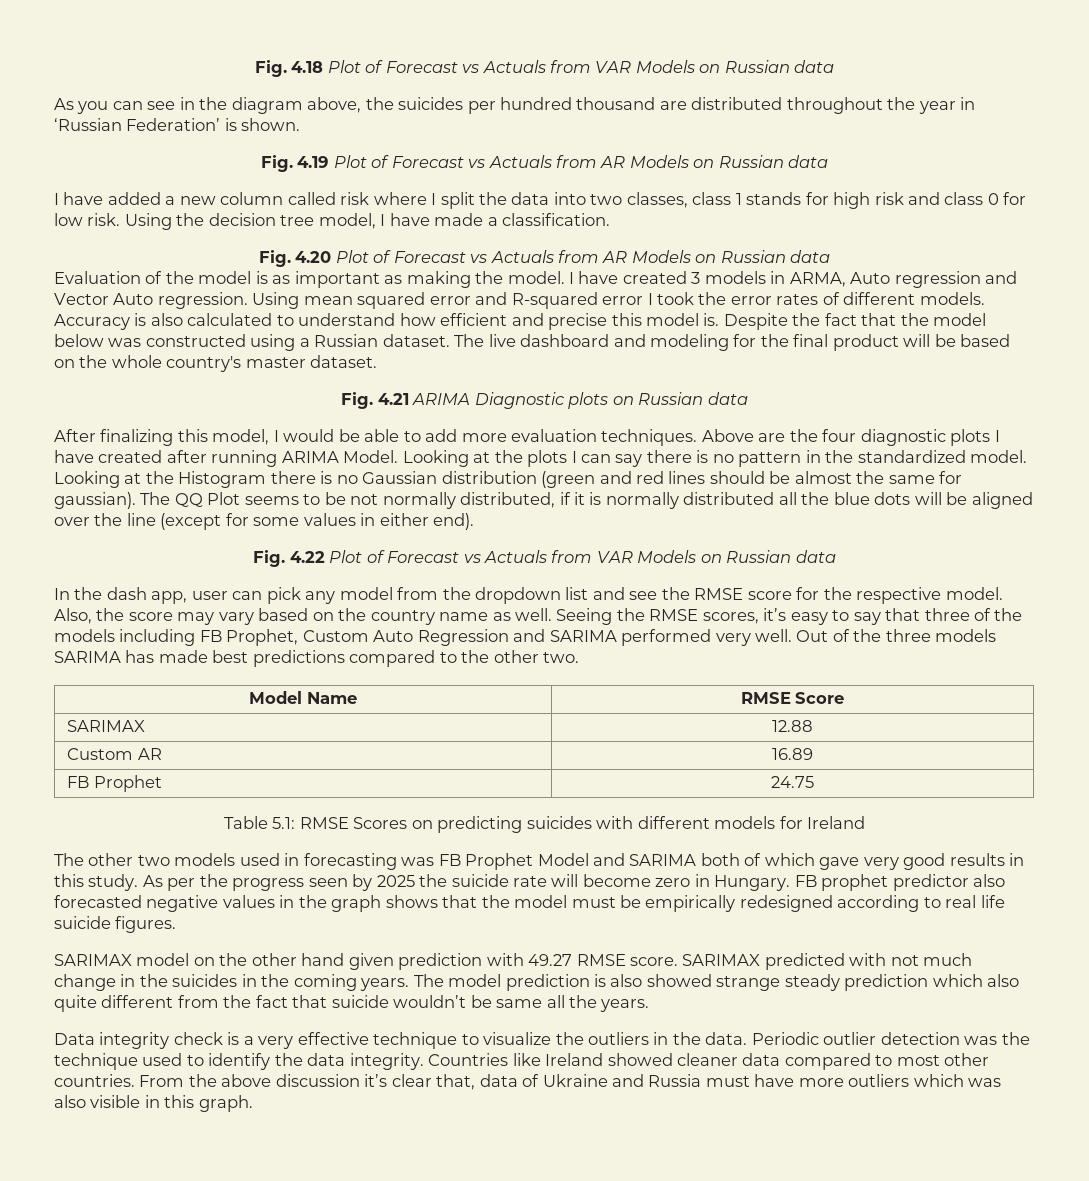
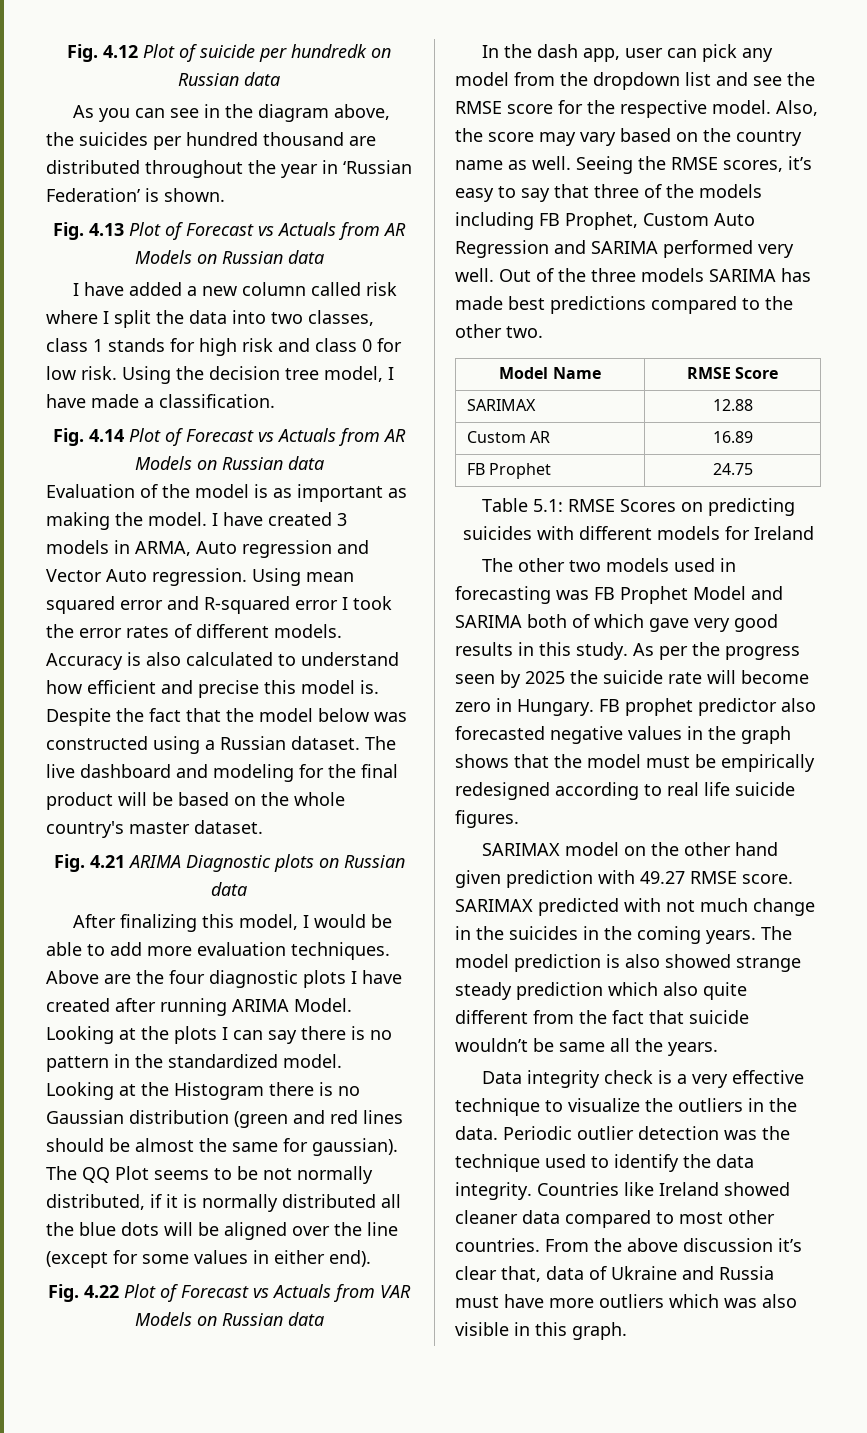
[254,60,695,77] Fig. 4.18 Plot of Forecast vs Actuals from VAR Models -> [67,44,367,62] Fig. 4.12 Plot of suicide per hundredk
[297,156,330,168] 4.19 -> [89,223,124,236] 4.13
[295,251,332,263] 4.20 -> [89,429,124,442] 4.14

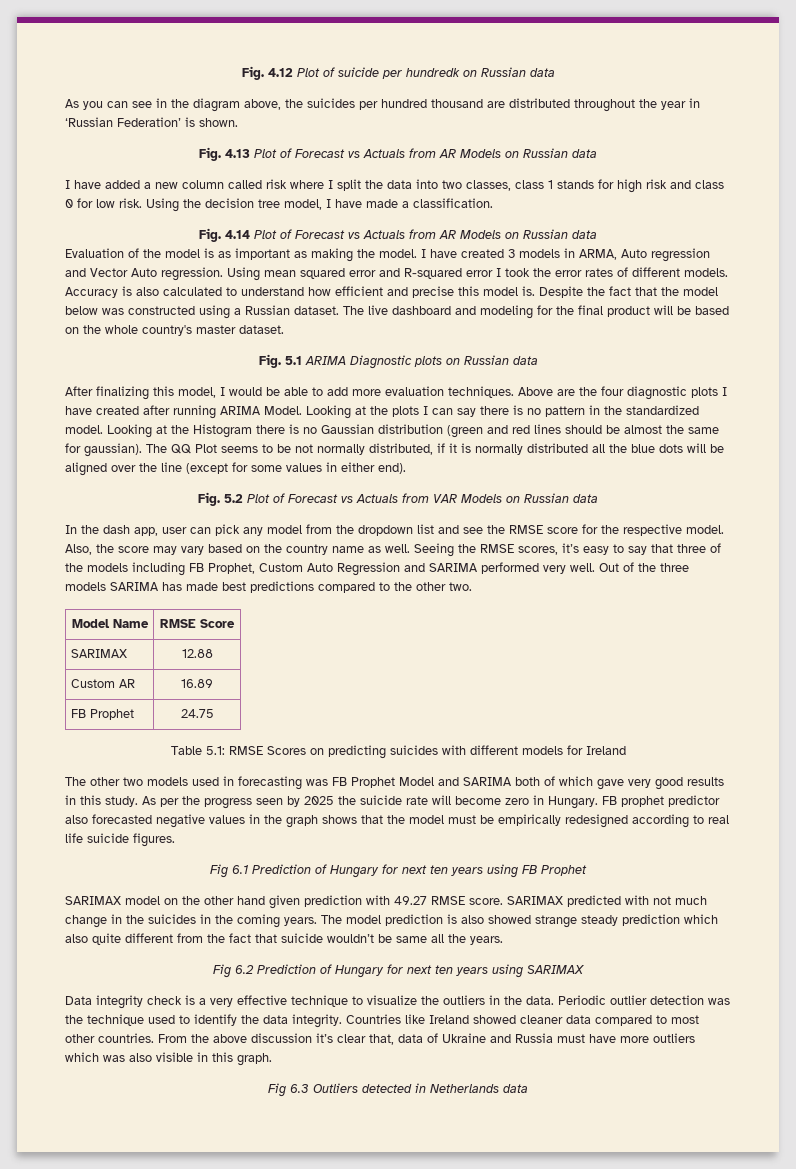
[89,855,125,868] 4.21 -> [284,356,302,365] 5.1
[84,1285,119,1298] 4.22 -> [224,494,243,503] 5.2
(519, 819) none -> [210,864,587,878] // Fig 6.1 Prediction of Hungary for next ten years using FB Prophet
(718, 1049) none -> [213,964,584,978] // Fig 6.2 Prediction of Hungary for next ten years using SARIMAX
(627, 1331) none -> [268,1083,528,1097] // Fig 6.3 Outliers detected in Netherlands data

